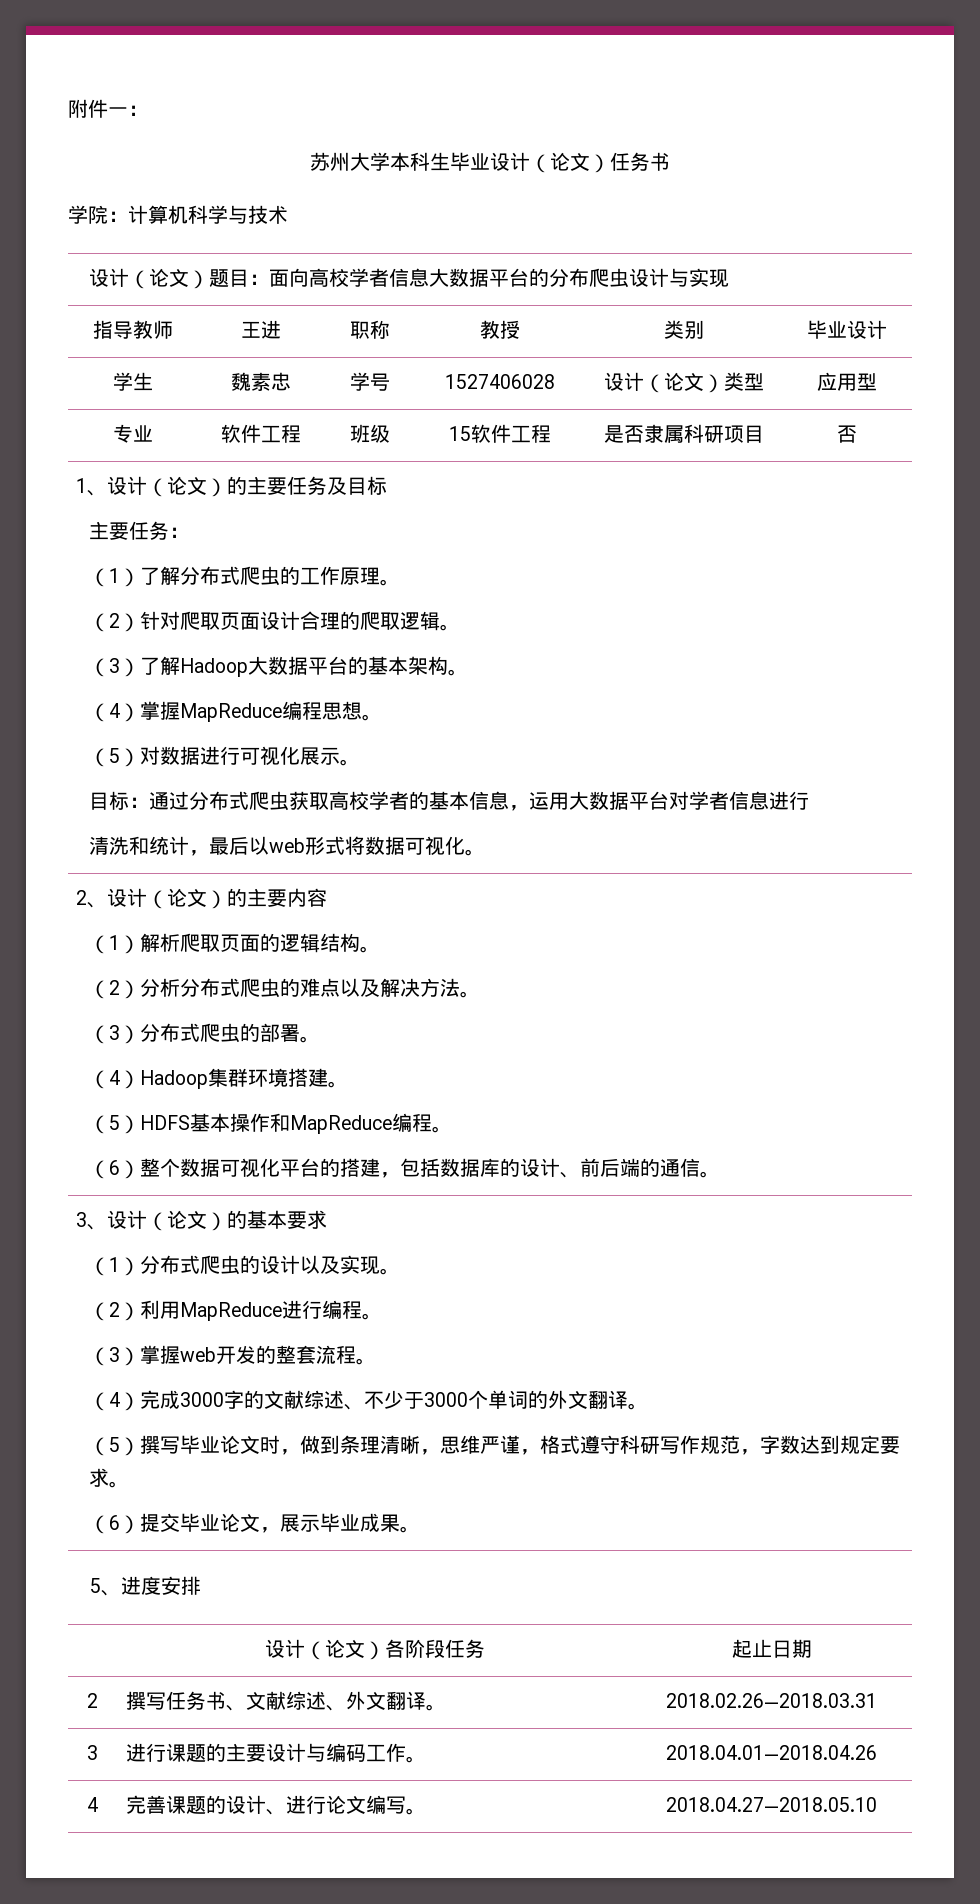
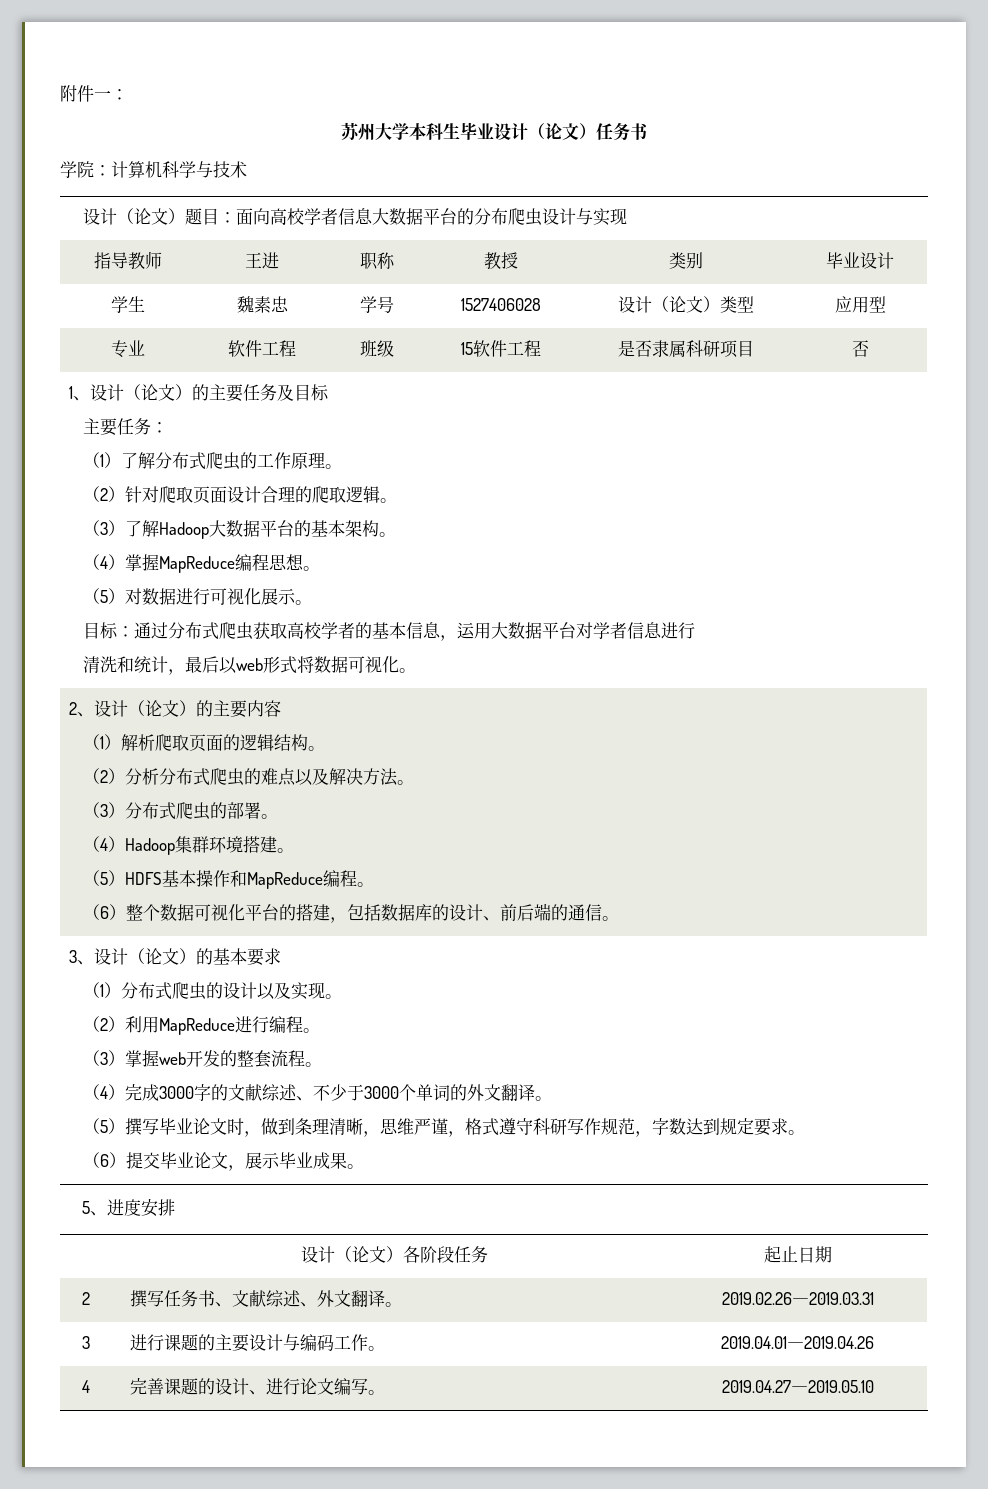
[666,1693,877,1708] 2018.02.26―2018.03.31 -> [721,1292,874,1305] 2019.02.26―2019.03.31
[666,1745,877,1760] 2018.04.01―2018.04.26 -> [721,1336,874,1349] 2019.04.01―2019.04.26
[666,1797,877,1812] 2018.04.27―2018.05.10 -> [721,1380,874,1393] 2019.04.27―2019.05.10

